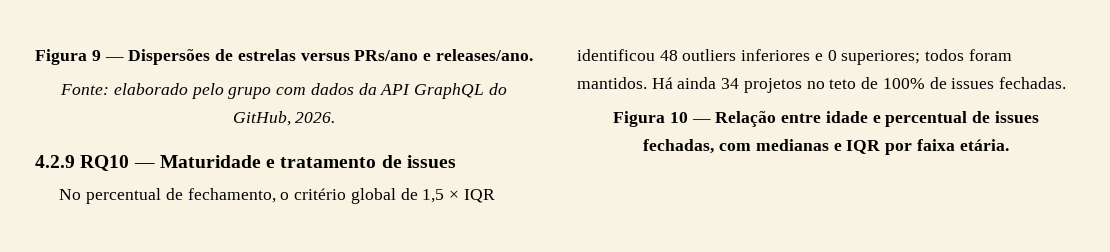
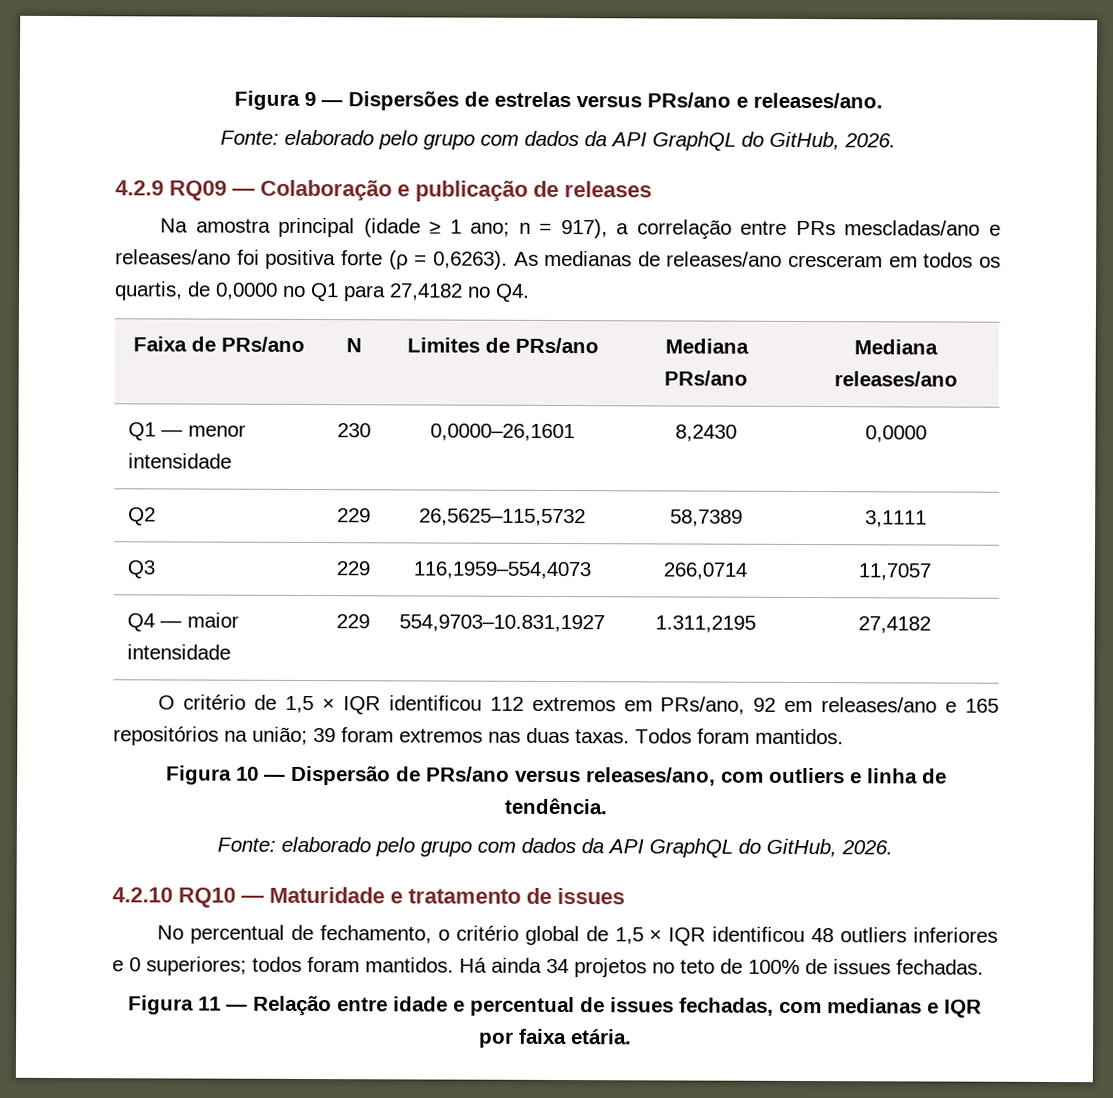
(75, 161) none -> [169,179,652,202] [160,217,1001,240] [115,249,1001,270] [114,281,530,302] [133,336,305,352] [346,338,362,353] [406,337,599,354] [664,338,749,354] [664,370,748,386] [854,339,938,355] [833,371,958,387] [128,422,247,441] [128,453,233,469] [337,423,371,438] [430,423,575,442] [675,424,737,442] [864,425,927,443] [128,507,157,526] [337,508,371,523] [419,508,586,527] [669,509,743,527] [864,510,927,528] [127,560,156,579] [336,561,370,576] [412,561,591,580] [663,562,747,580] [858,563,931,581] [127,612,240,632] [127,644,232,660] [336,614,370,629] [398,614,605,633] [654,615,756,633] [858,616,931,634] [158,694,999,715] [113,726,844,746] [165,765,947,786] [503,797,608,815] [217,836,893,858] [112,887,173,903] RQ09 — Colaboração e publicação de releases // Na amostra principal (idade ≥ 1 ano; n = 917), a correlação entre PRs mescladas/ano e releases/ano foi positiva forte (ρ = 0,6263). As medianas de releases/ano cresceram em todos os quartis, de 0,0000 no Q1 para 27,4182 no Q4. // Faixa de PRs/ano | N | Limites de PRs/ano | Mediana PRs/ano | Mediana releases/ano // Q1 — menor intensidade | 230 | 0,0000–26,1601 | 8,2430 | 0,0000 // Q2 | 229 | 26,5625–115,5732 | 58,7389 | 3,1111 // Q3 | 229 | 116,1959–554,4073 | 266,0714 | 11,7057 // Q4 — maior intensidade | 229 | 554,9703–10.831,1927 | 1.311,2195 | 27,4182 // O critério de 1,5 × IQR identificou 112 extremos em PRs/ano, 92 em releases/ano e 165 repositórios na união; 39 foram extremos nas duas taxas. Todos foram mantidos. // Figura 10 — Dispersão de PRs/ano versus releases/ano, com outliers e linha de tendência. // Fonte: elaborado pelo grupo com dados da API GraphQL do GitHub, 2026. // 4.2.10
[669,112,688,123] 10 -> [198,996,221,1011] 11

